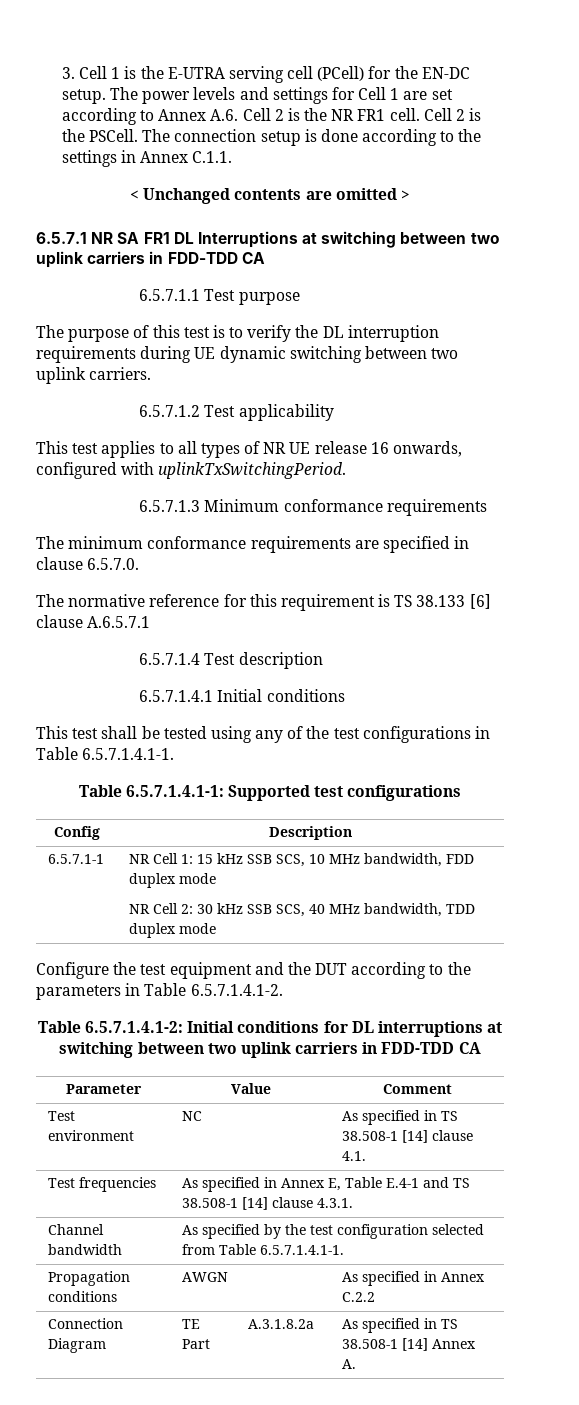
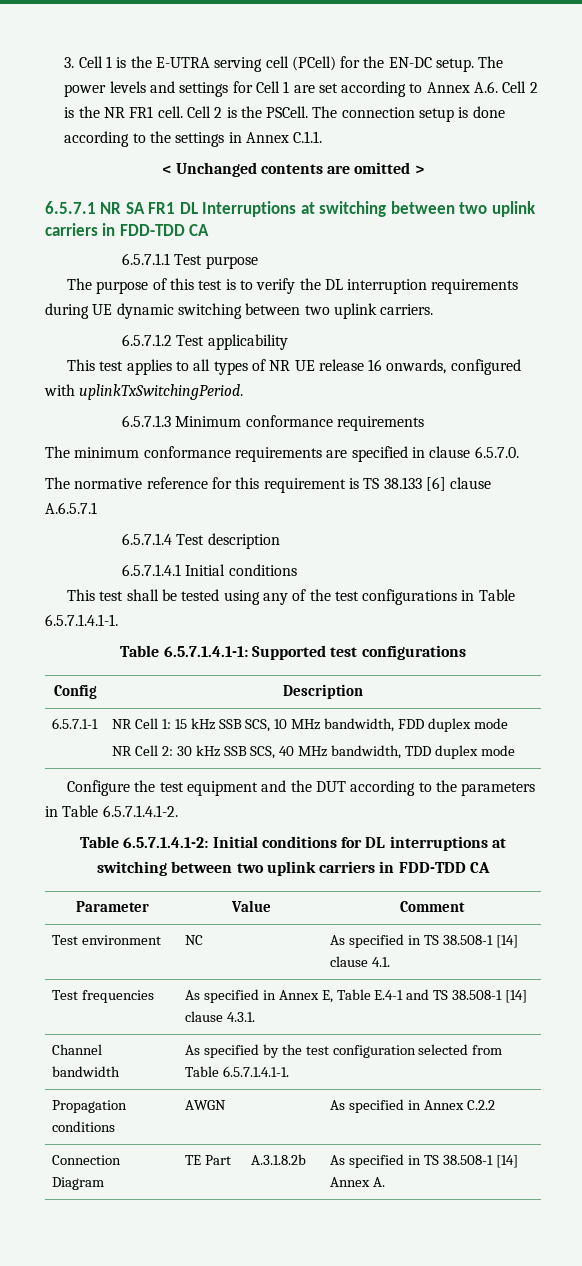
[248,1319,315,1329] A.3.1.8.2a -> [250,1154,306,1165] A.3.1.8.2b

